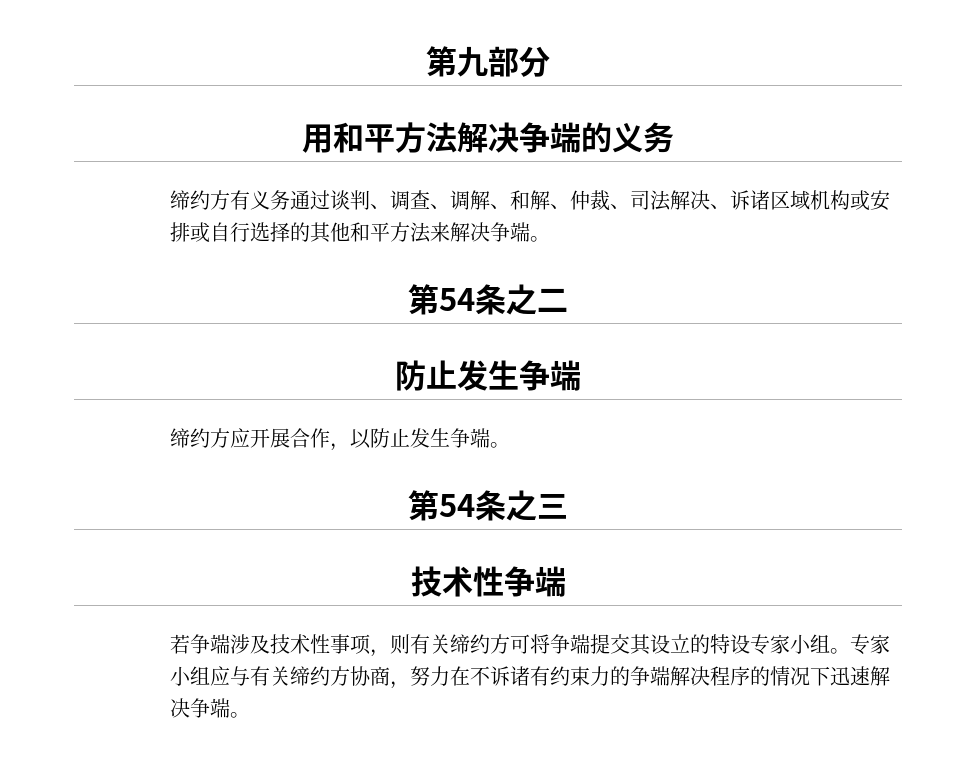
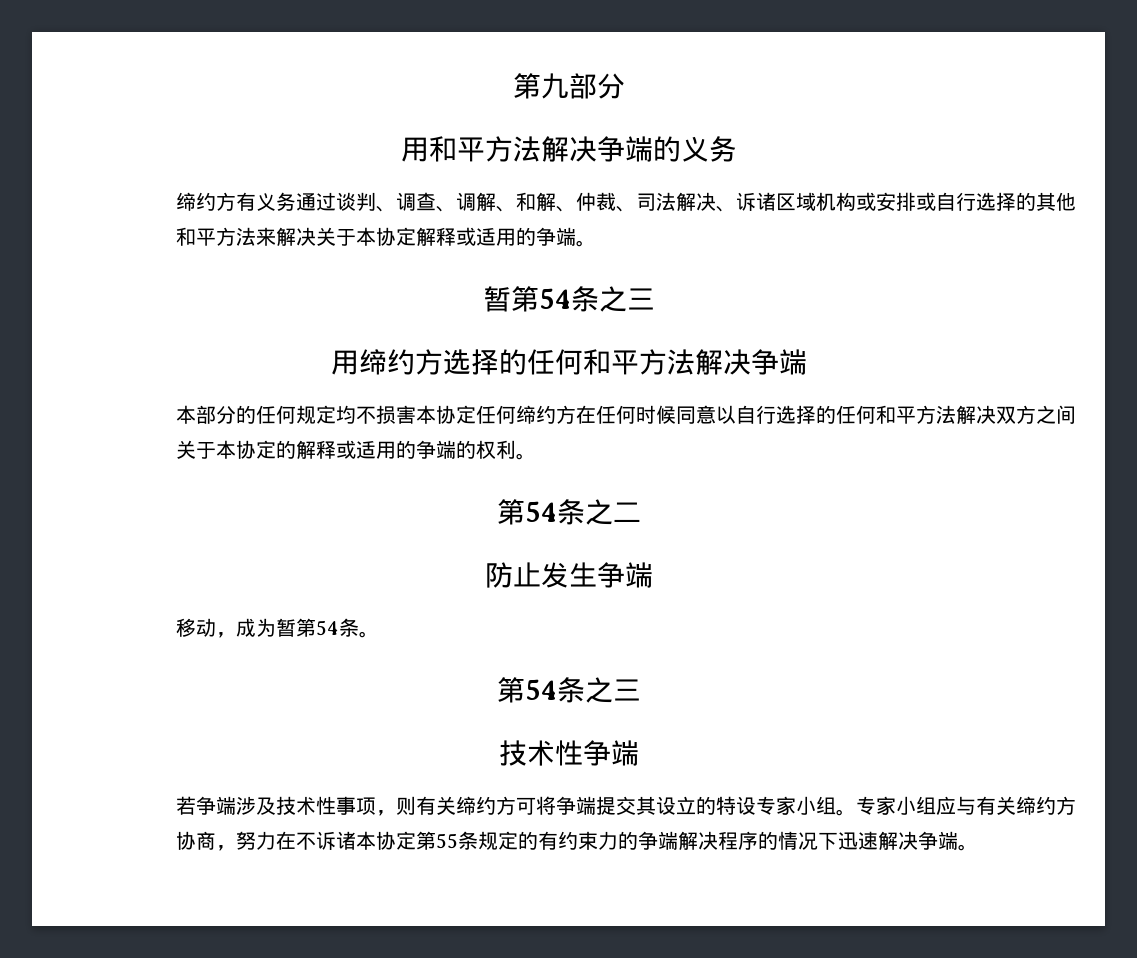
[490,222,531,242] 争端 -> [315,227,596,247] [482,286,655,312] [330,349,807,375] [175,405,1076,424] [175,440,516,459] 关于本协定解释或适用的争端。 // 暂第54条之三 // 用缔约方选择的任何和平方法解决争端 // 本部分的任何规定均不损害本协定任何缔约方在任何时候同意以自行选择的任何和平方法解决双方之间关于本协定的解释或适用的争端的权利
[170,428,491,451] 缔约方应开展合作，以防止发生争端 -> [175,618,359,638] 移动，成为暂第54条
(531, 676) none -> [355,831,538,850] 本协定第55条规定的

